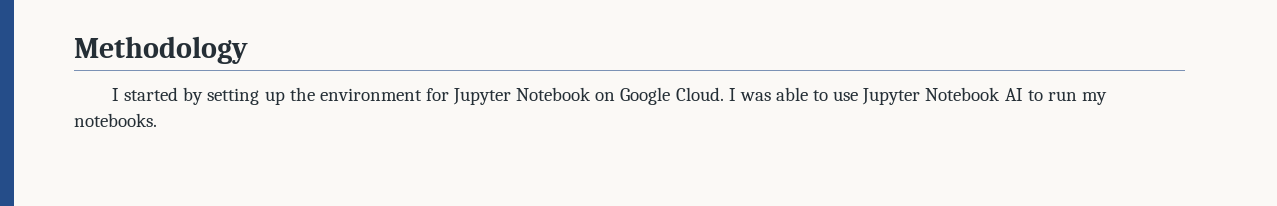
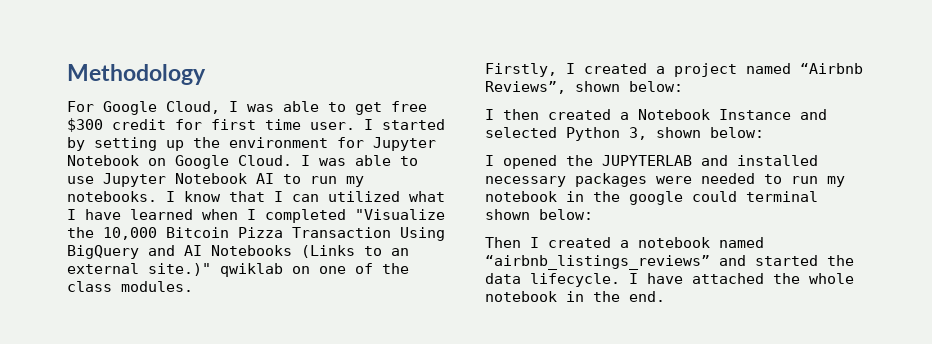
(248, 50) none -> [67,101,427,115] [67,118,355,132] For Google Cloud, I was able to get free $300 credit for first time user.
(157, 120) none -> [166,191,445,202] [67,209,445,223] [67,227,445,241] [67,245,409,259] [67,263,409,277] [67,281,193,292] [485,63,863,77] [485,81,683,94] [485,109,827,120] [485,127,764,141] [485,155,818,169] [485,173,845,187] [485,191,818,205] [485,209,593,220] [485,237,764,248] [485,255,854,270] [485,273,854,287] [485,291,665,302] I know that I can utilized what I have learned when I completed "Visualize the 10,000 Bitcoin Pizza Transaction Using BigQuery and AI Notebooks (Links to an external site.)" qwiklab on one of the class modules. // Firstly, I created a project named “Airbnb Reviews”, shown below: // I then created a Notebook Instance and selected Python 3, shown below: // I opened the JUPYTERLAB and installed necessary packages were needed to run my notebook in the google could terminal shown below: // Then I created a notebook named “airbnb_listings_reviews” and started the data lifecycle. I have attached the whole notebook in the end.

